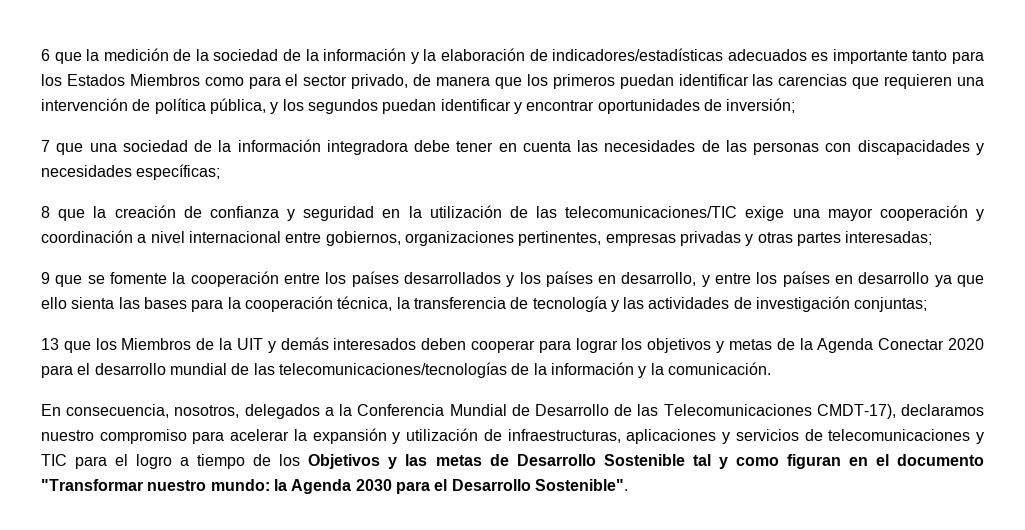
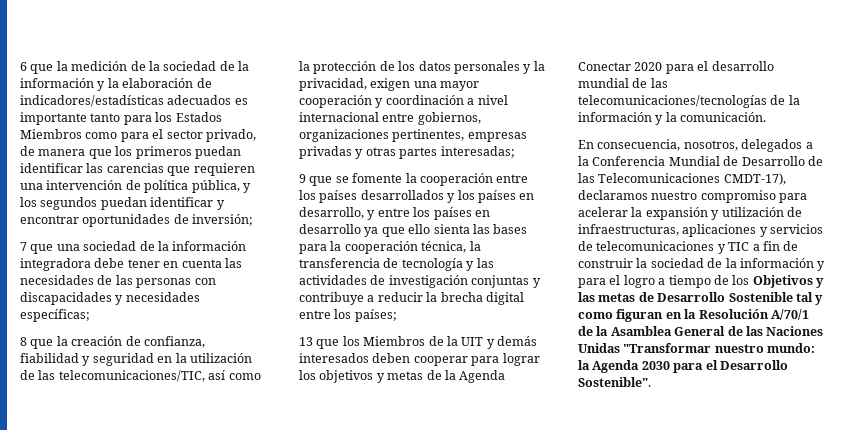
[209,206,279,218] confianza -> [143,336,205,348] [20,353,79,363] confianza, fiabilidad
[565,206,785,221] telecomunicaciones/TIC exige -> [58,370,261,382] [299,61,545,74] [299,78,411,91] telecomunicaciones/TIC, así como la protección de los datos personales y la privacidad, exigen
[854,297,928,312] conjuntas; -> [471,275,541,288] [299,292,524,305] [299,309,397,322] conjuntas y contribuye a reducir la brecha digital entre los países;
(67, 460) none -> [752,241,799,251] [578,258,826,271] a fin de construir la sociedad de la información y
[875,454,984,466] el documento -> [684,309,809,320] [578,326,824,336] [578,343,620,353] la Resolución A/70/1 de la Asamblea General de las Naciones Unidas

